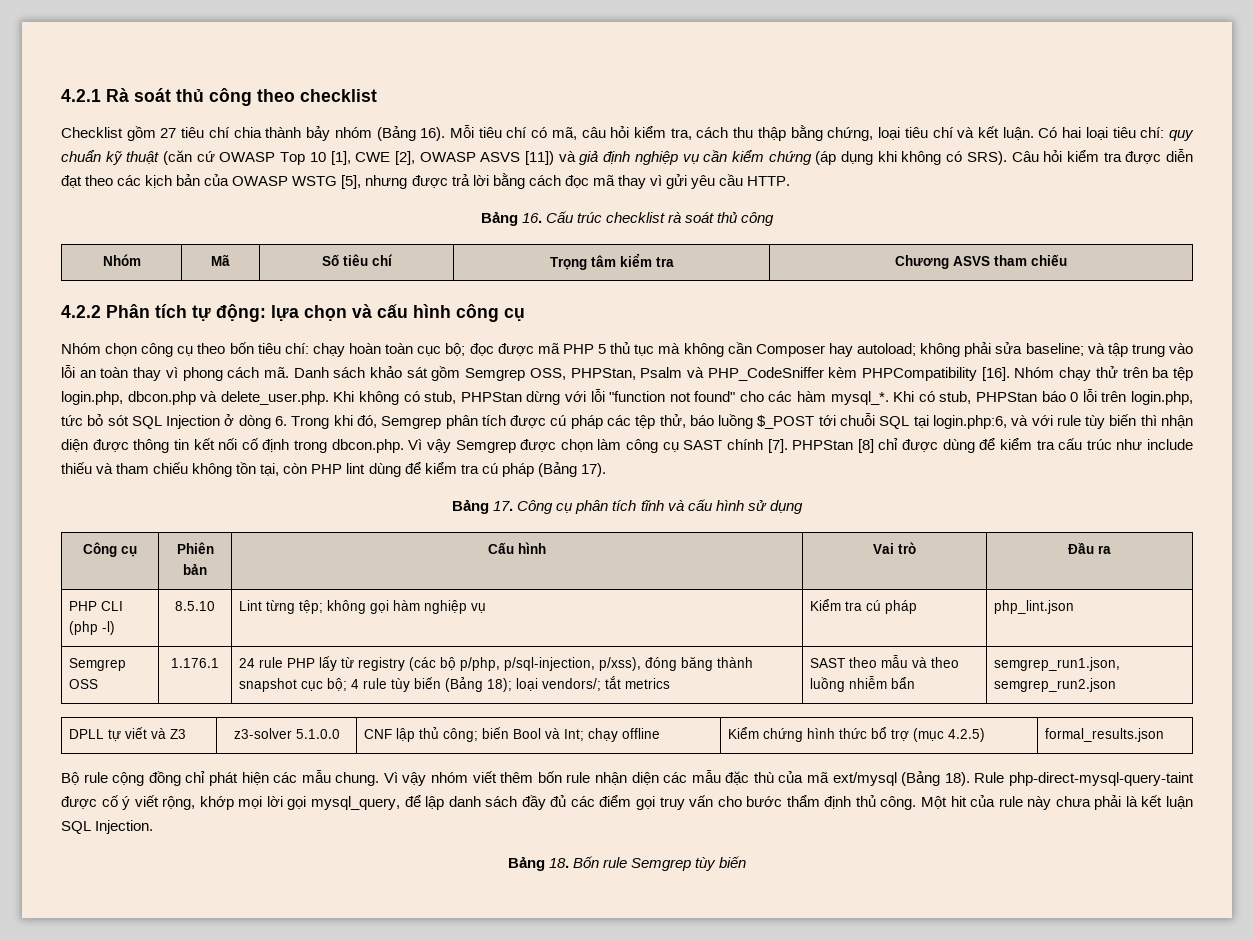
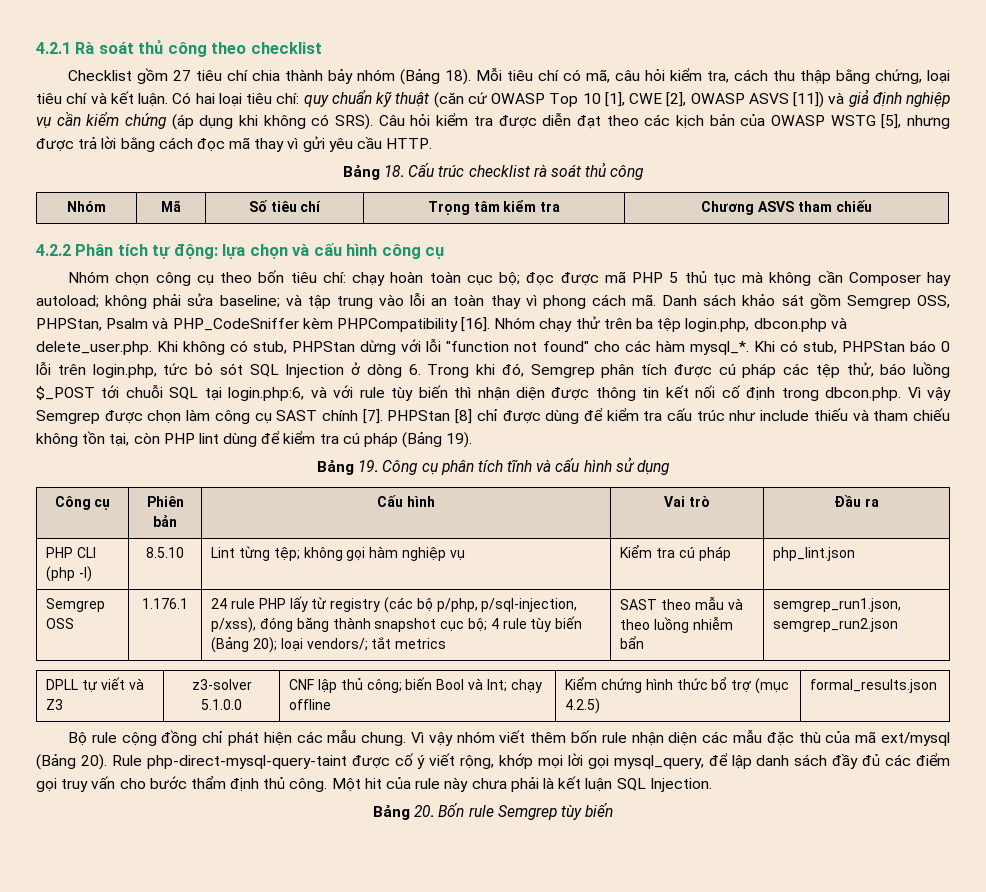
[420,127,446,141] 16). -> [445,69,472,85] 18).
[521,213,542,223] 16. -> [383,165,404,177] 18.
[580,463,606,477] [452,500,514,514] 17). // Bảng 17. -> [446,432,473,448] [316,460,379,475] 19). // Bảng 19.
[486,678,512,692] 18); -> [253,637,278,653] 20);
[944,772,970,786] 18). -> [80,754,107,770] 20).
[548,858,569,868] 18. -> [414,805,435,817] 20.

